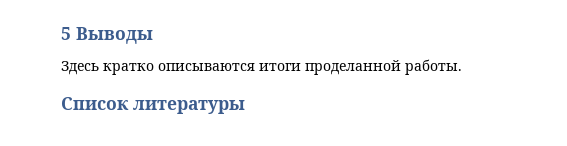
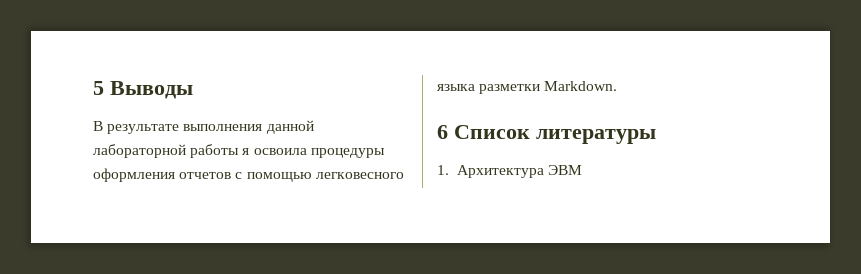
[61,59,462,75] Здесь кратко описываются итоги проделанной работы. // -> [93,120,314,134] [93,144,385,158] [93,168,404,182] [437,81,618,94] [437,125,448,139] В результате выполнения данной лабораторной работы я освоила процедуры оформления отчетов с помощью легковесного языка разметки Markdown. // 6
(245, 107) none -> [437,165,582,178] // 1. Архитектура ЭВМ

